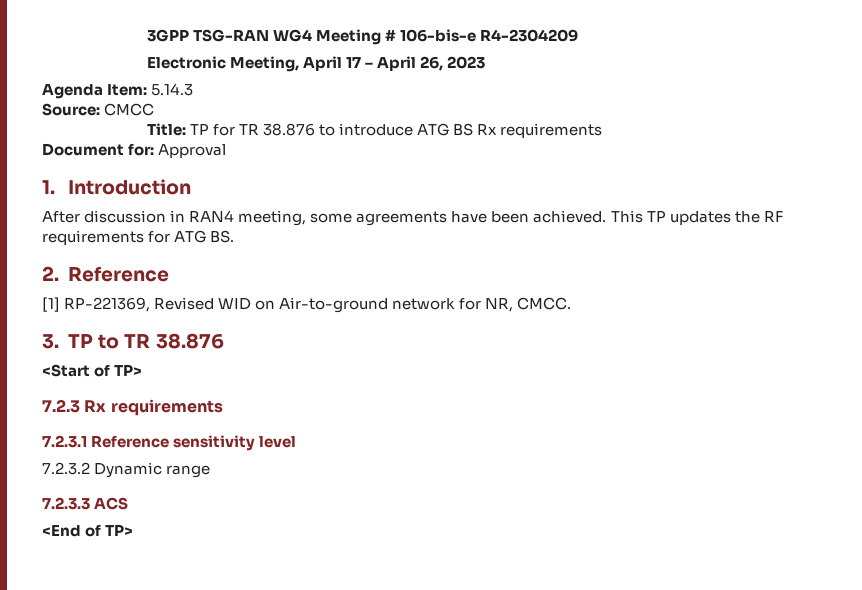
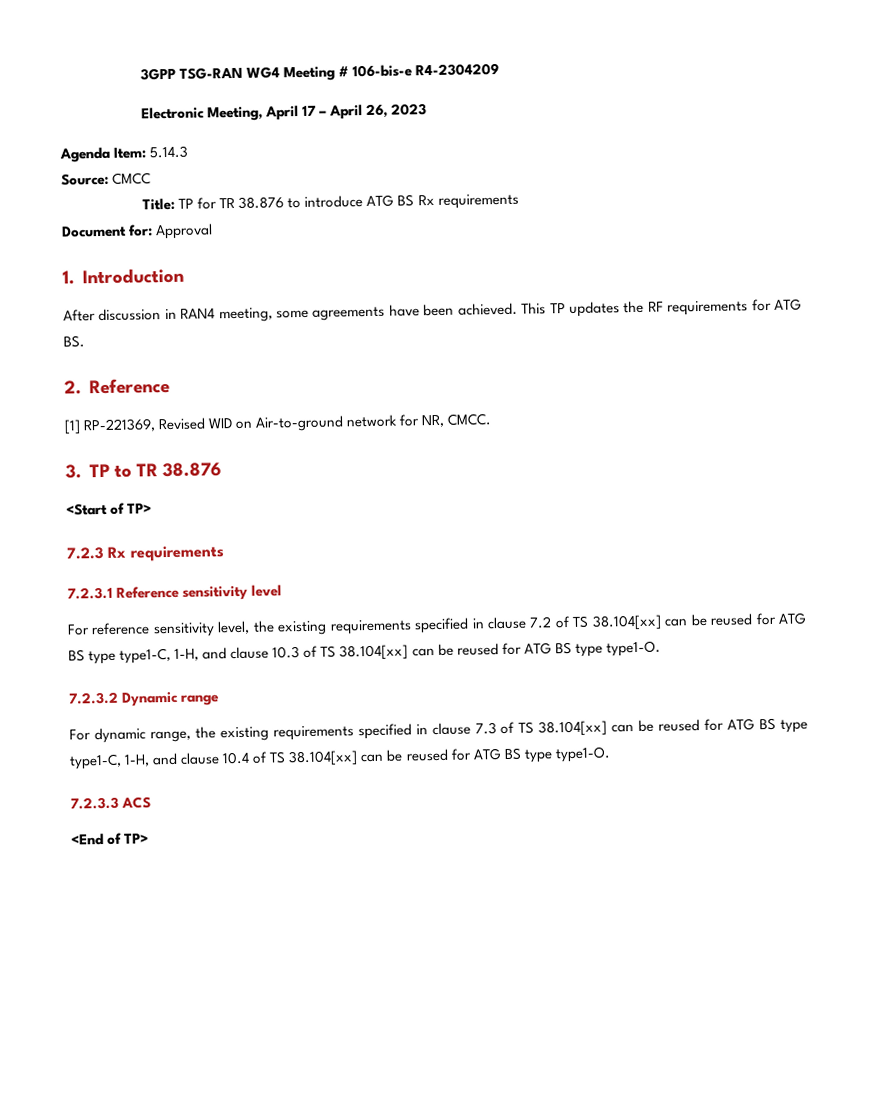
[42,462,211,478] 7.2.3.2 Dynamic range -> [67,612,808,638] [68,640,661,665] [68,691,220,707] [69,717,808,744] [69,746,611,770] For reference sensitivity level, the existing requirements specified in clause 7.2 of TS 38.104[xx] can be reused for ATG BS type type1-C, 1-H, and clause 10.3 of TS 38.104[xx] can be reused for ATG BS type type1-O. // 7.2.3.2 Dynamic range // For dynamic range, the existing requirements specified in clause 7.3 of TS 38.104[xx] can be reused for ATG BS type type1-C, 1-H, and clause 10.4 of TS 38.104[xx] can be reused for ATG BS type type1-O.

